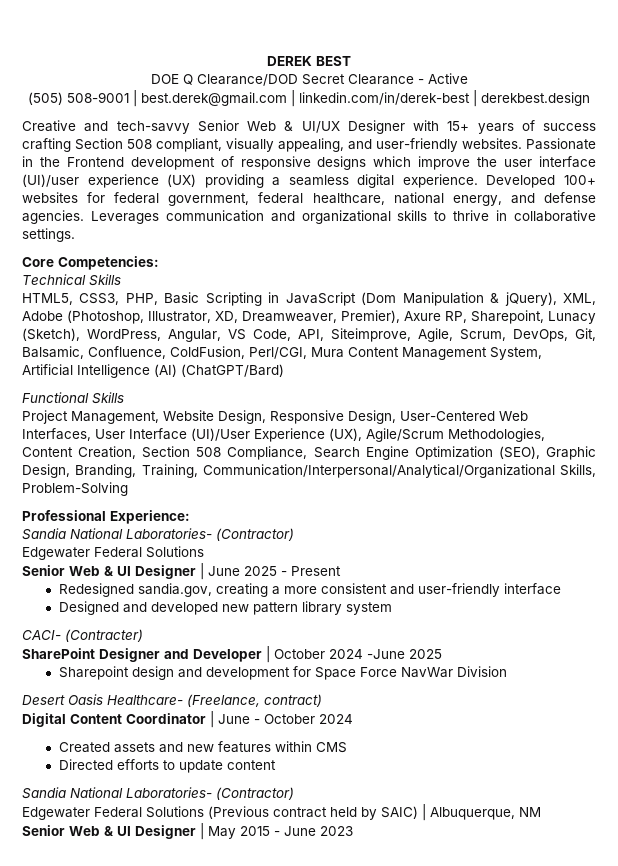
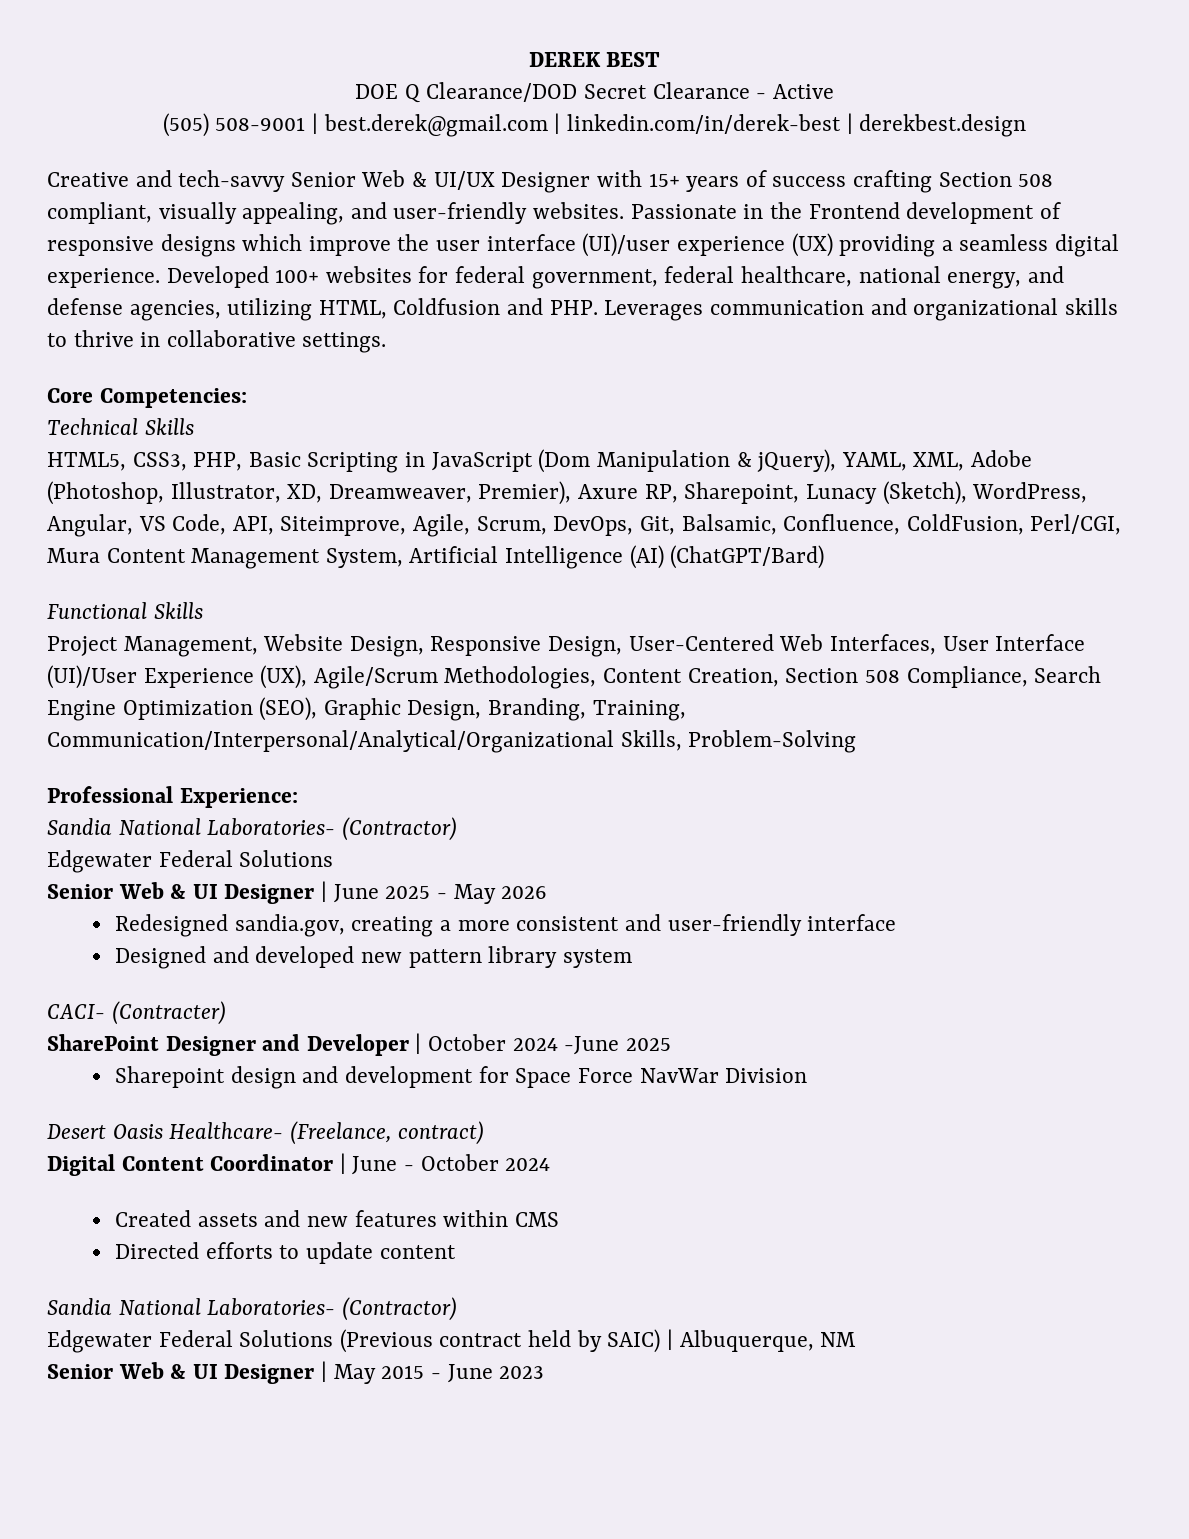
[22,210,84,224] agencies. -> [129,298,598,321] agencies, utilizing HTML, Coldfusion and PHP.
(557, 299) none -> [841,452,907,471] YAML,
[291,566,341,576] Present -> [453,884,548,904] May 2026

